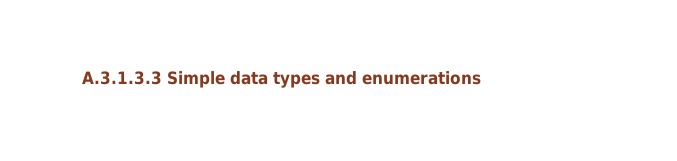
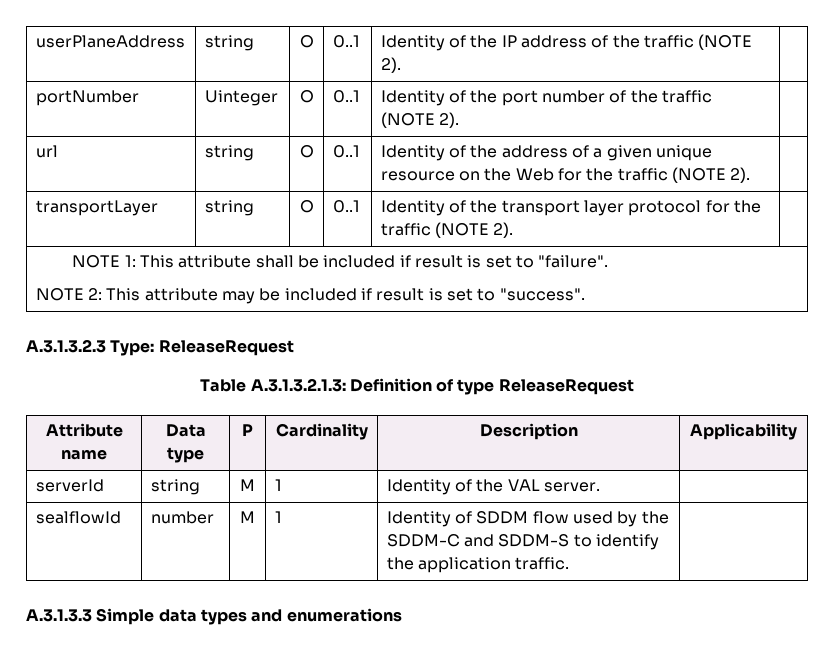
(82, 78) none -> [35,35,185,48] [204,35,254,51] [299,35,314,48] [332,35,360,48] [380,34,753,51] [380,57,401,73] [35,90,139,106] [204,90,278,106] [299,90,314,103] [332,90,360,103] [380,90,713,106] [380,112,460,128] [35,145,58,158] [204,145,254,161] [299,145,314,158] [332,145,360,158] [380,145,713,161] [380,167,751,183] [35,200,158,216] [204,200,254,216] [299,200,314,213] [332,200,360,213] [380,200,762,216] [380,222,514,238] [72,255,609,268] [35,288,585,304] [26,339,294,356] [200,378,634,395] [45,423,123,437] [61,449,107,460] [165,424,206,437] [167,447,204,463] [242,424,253,436] [275,423,368,440] [479,423,578,440] [690,423,797,440] [35,479,104,492] [150,479,200,495] [240,479,255,491] [274,479,282,491] [386,479,601,495] [35,511,121,524] [150,511,214,524] [240,511,255,523] [274,511,282,523] [386,511,669,527] [386,534,660,550] [386,557,570,573] userPlaneAddress | string | O | 0..1 | Identity of the IP address of the traffic (NOTE 2). | // portNumber | Uinteger | O | 0..1 | Identity of the port number of the traffic (NOTE 2). | // url | string | O | 0..1 | Identity of the address of a given unique resource on the Web for the traffic (NOTE 2). | // transportLayer | string | O | 0..1 | Identity of the transport layer protocol for the traffic (NOTE 2). | // NOTE 1: This attribute shall be included if result is set to "failure". // NOTE 2: This attribute may be included if result is set to "success". // A.3.1.3.2.3 Type: ReleaseRequest // Table A.3.1.3.2.1.3: Definition of type ReleaseRequest // Attribute name | Data type | P | Cardinality | Description | Applicability // serverId | string | M | 1 | Identity of the VAL server. | // sealflowId | number | M | 1 | Identity of SDDM flow used by the SDDM-C and SDDM-S to identify the application traffic. | //

